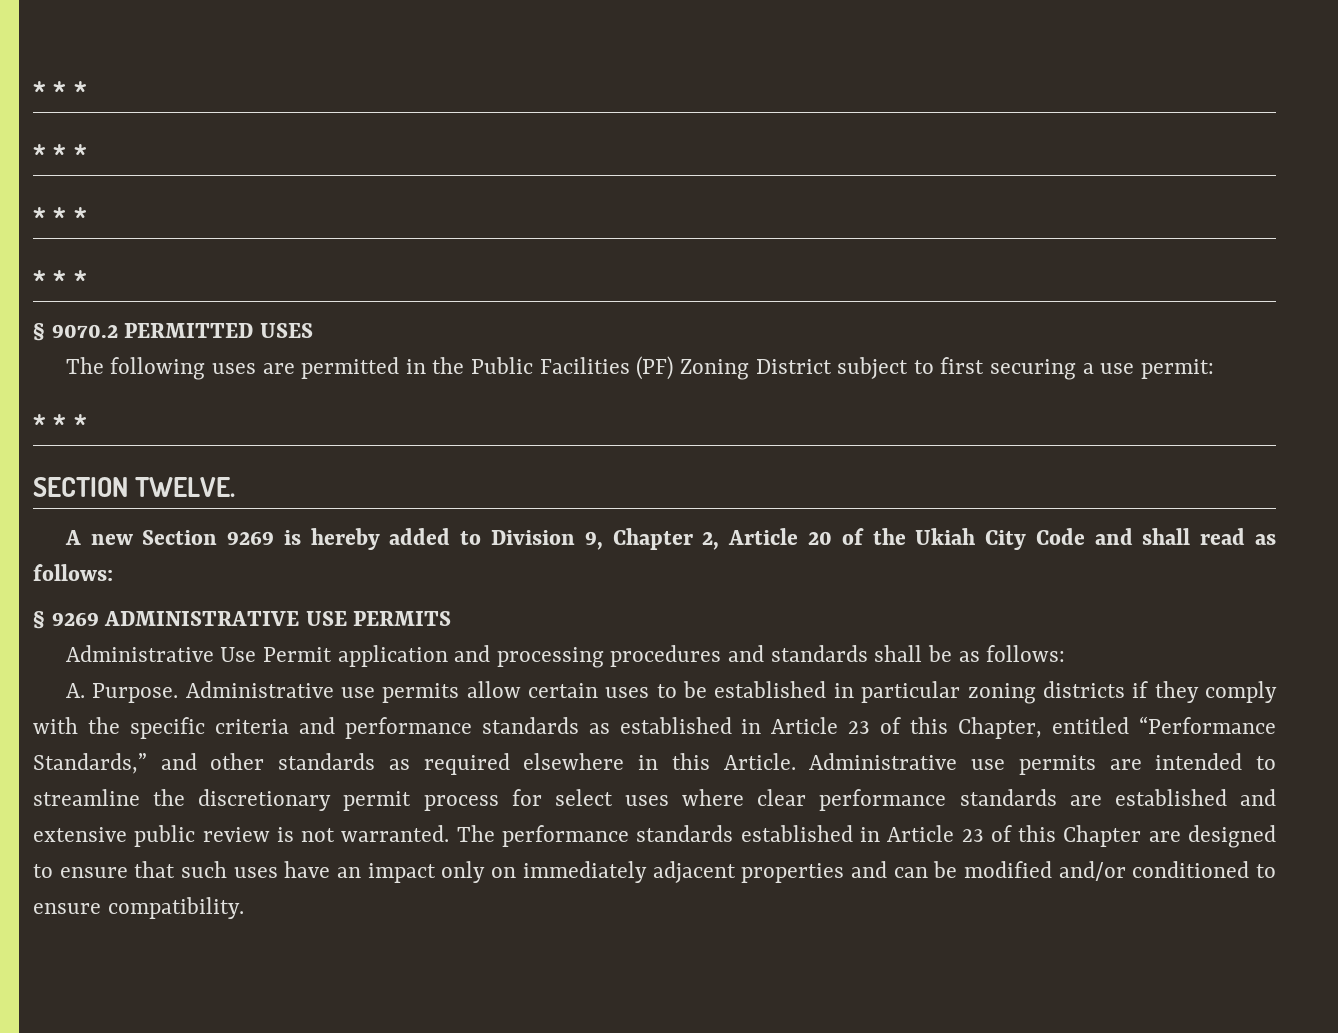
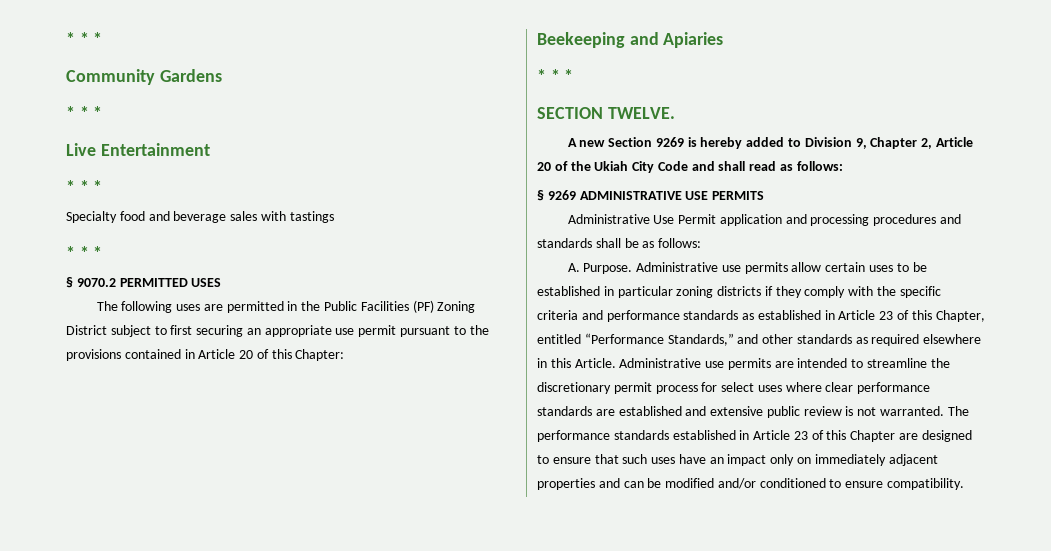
[33,81,87,101] [33,144,87,164] [33,207,87,227] * * * // * * * // * * * -> [66,32,103,45] [66,69,222,85] [66,106,103,119] [66,143,210,156] [66,180,103,193] [66,211,334,223] * * * // Community Gardens // * * * // Live Entertainment // * * * // Specialty food and beverage sales with tastings
[1082,359,1214,379] a use permit: -> [246,325,489,337] [66,349,345,361] [537,32,724,48] an appropriate use permit pursuant to the provisions contained in Article 20 of this Chapter: // Beekeeping and Apiaries

